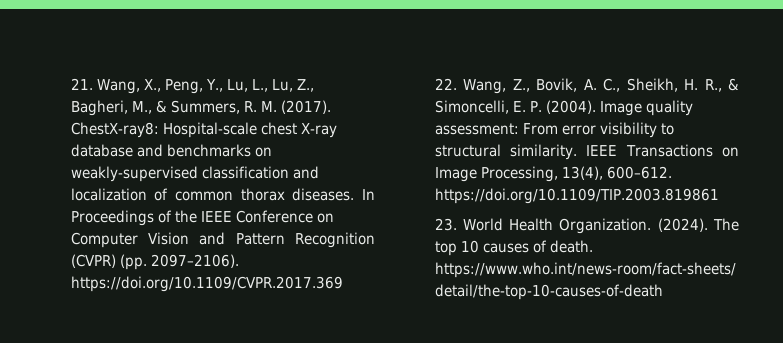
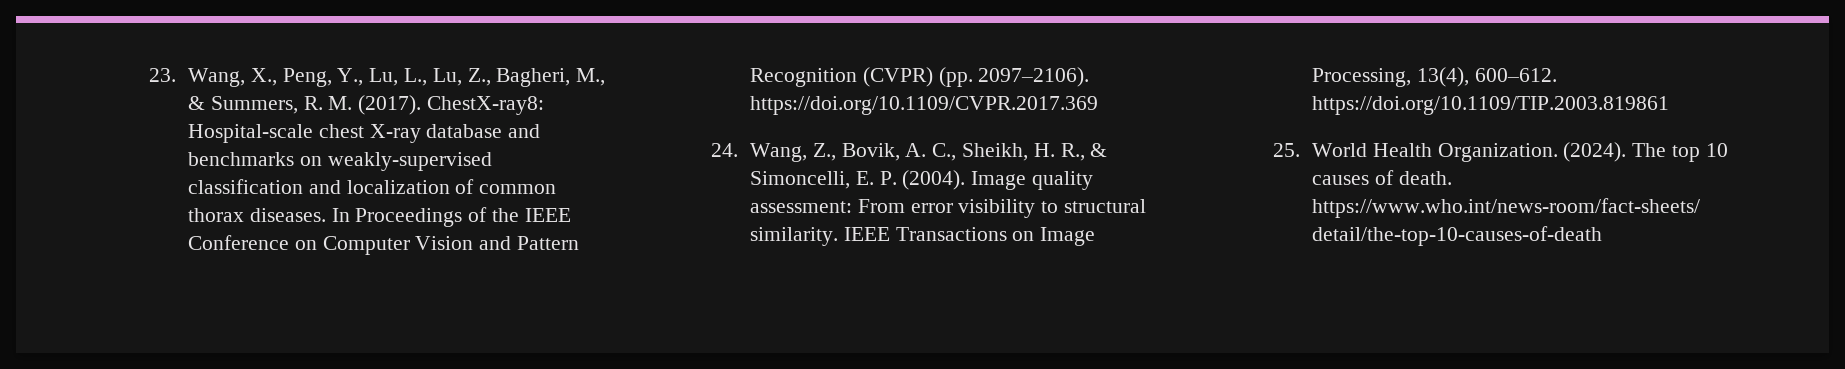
[70,78,93,90] 21. -> [149,68,177,82] 23.
[434,78,457,90] 22. -> [711,143,739,157] 24.
[434,218,457,231] 23. -> [1273,143,1301,157] 25.

